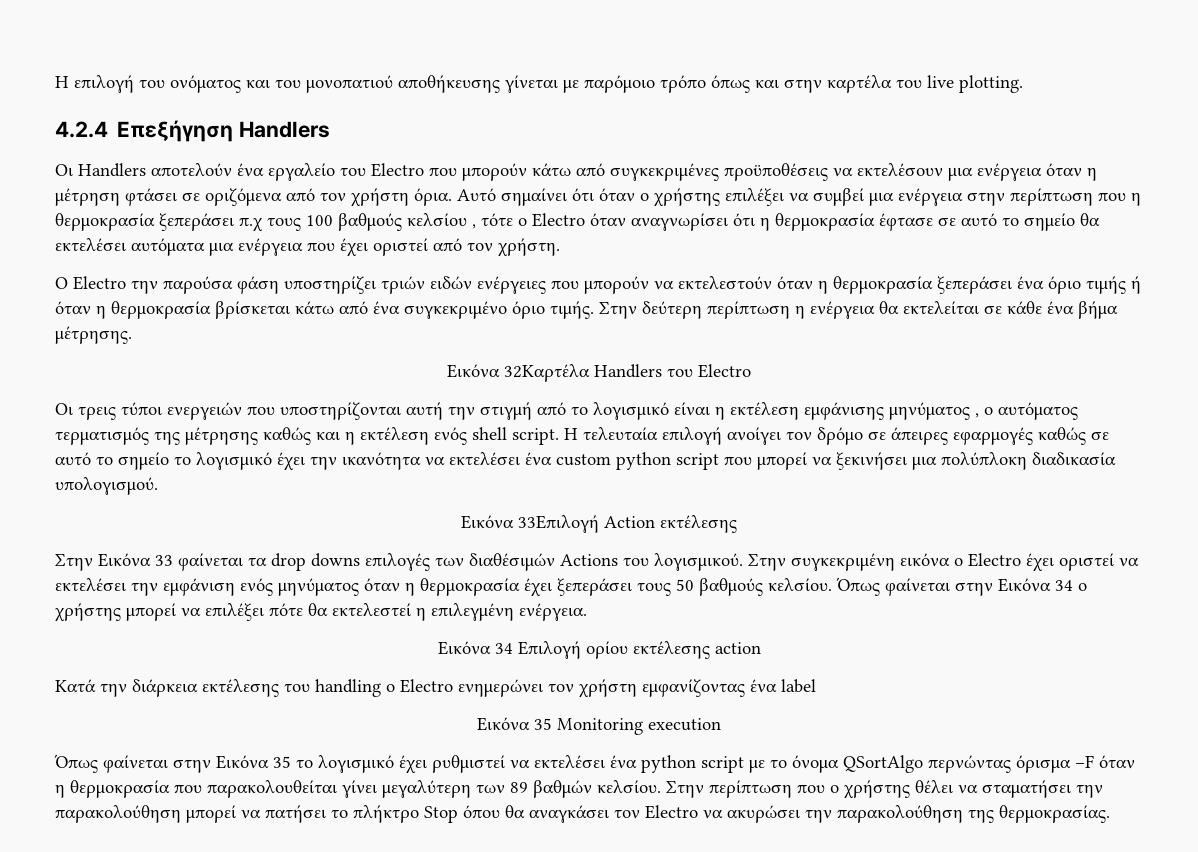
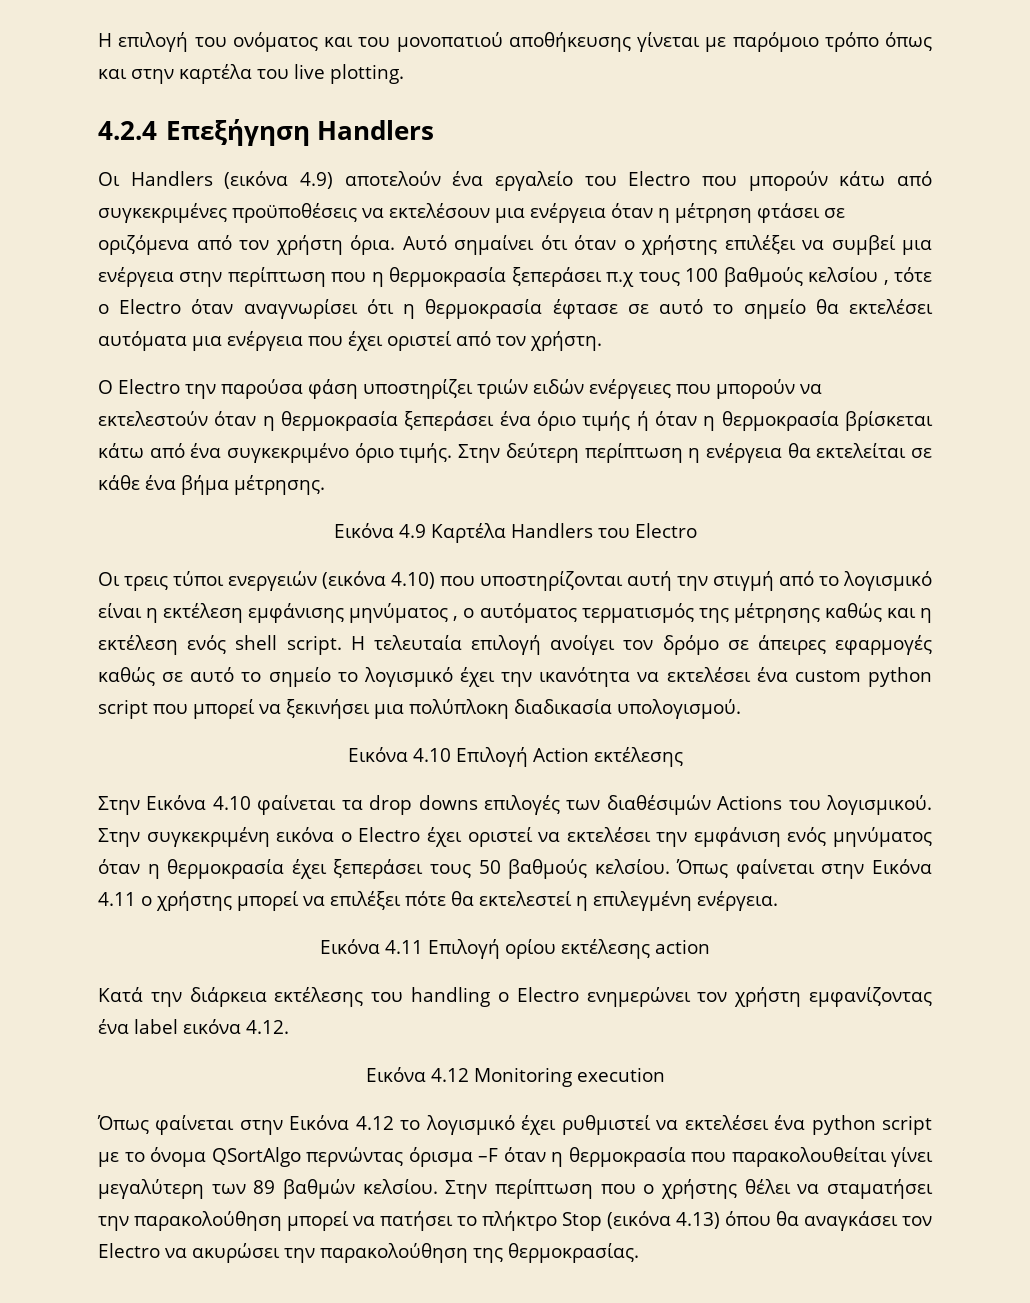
(146, 170) none -> [224,171,333,189] (εικόνα 4.9)
[504,364,590,382] 32Καρτέλα -> [398,523,506,543] 4.9 Καρτέλα
(242, 411) none -> [322,571,435,589] (εικόνα 4.10)
[518,515,599,533] 33Επιλογή -> [412,747,528,767] 4.10 Επιλογή
[155,555,173,566] 33 -> [212,796,251,810] 4.10
[1055,580,1073,591] 34 -> [98,892,136,906] 4.11
[494,643,513,654] 34 -> [385,940,423,954] 4.11
[477,717,552,731] // Εικόνα 35 -> [183,1019,289,1034] [365,1067,469,1082] εικόνα 4.12. // Εικόνα 4.12
[273,756,291,768] 35 -> [355,1116,394,1130] 4.12
(458, 814) none -> [607,1211,720,1229] (εικόνα 4.13)

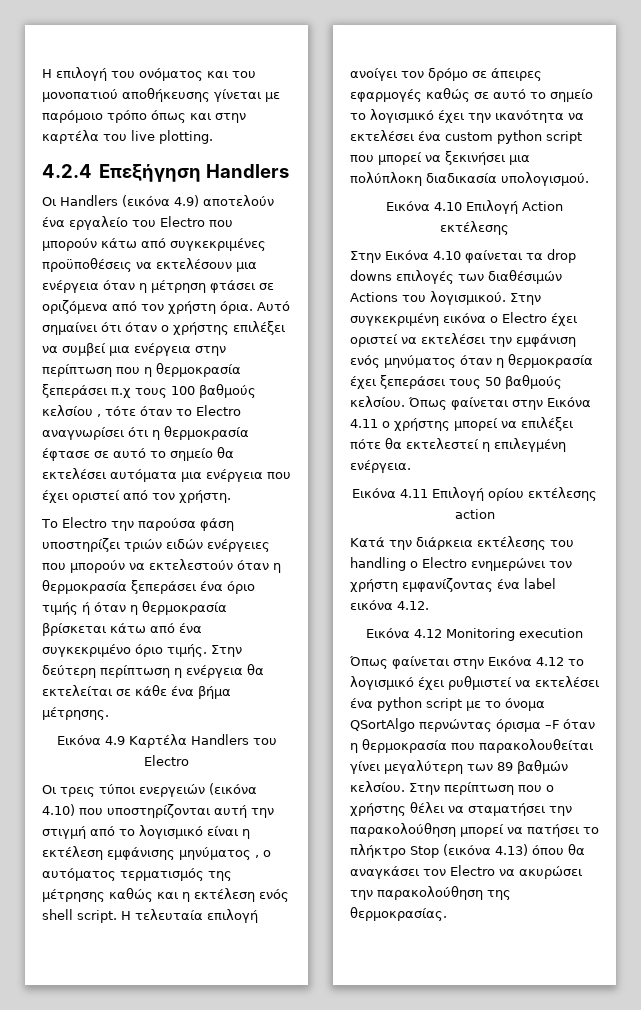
[98,299,234,314] ο Electro όταν -> [140,405,241,416] όταν το Electro
[98,380,113,394] Ο -> [41,519,58,528] Το

